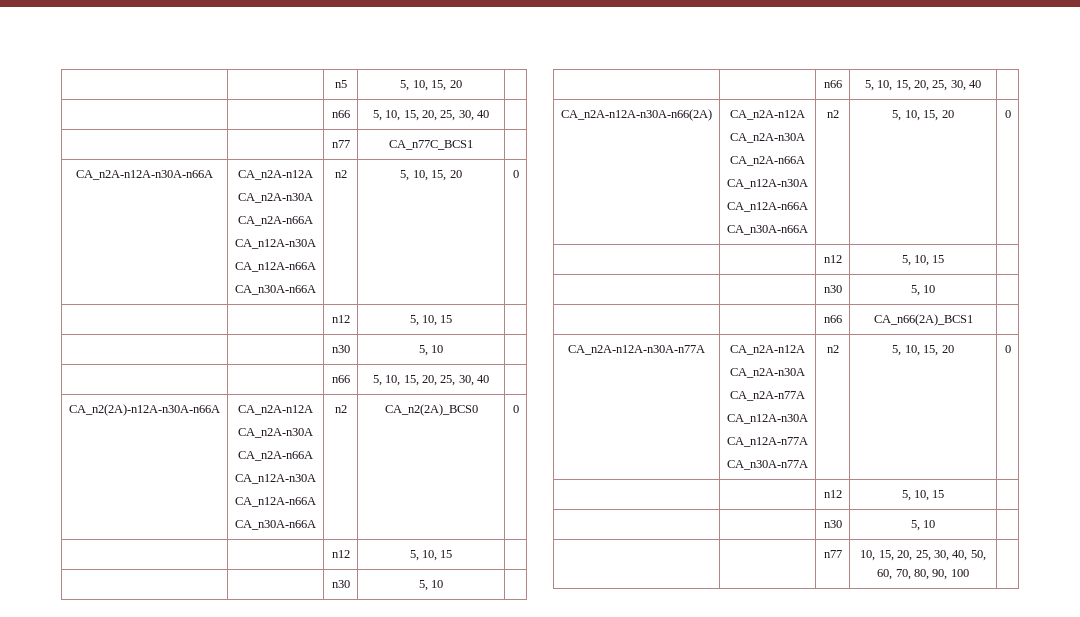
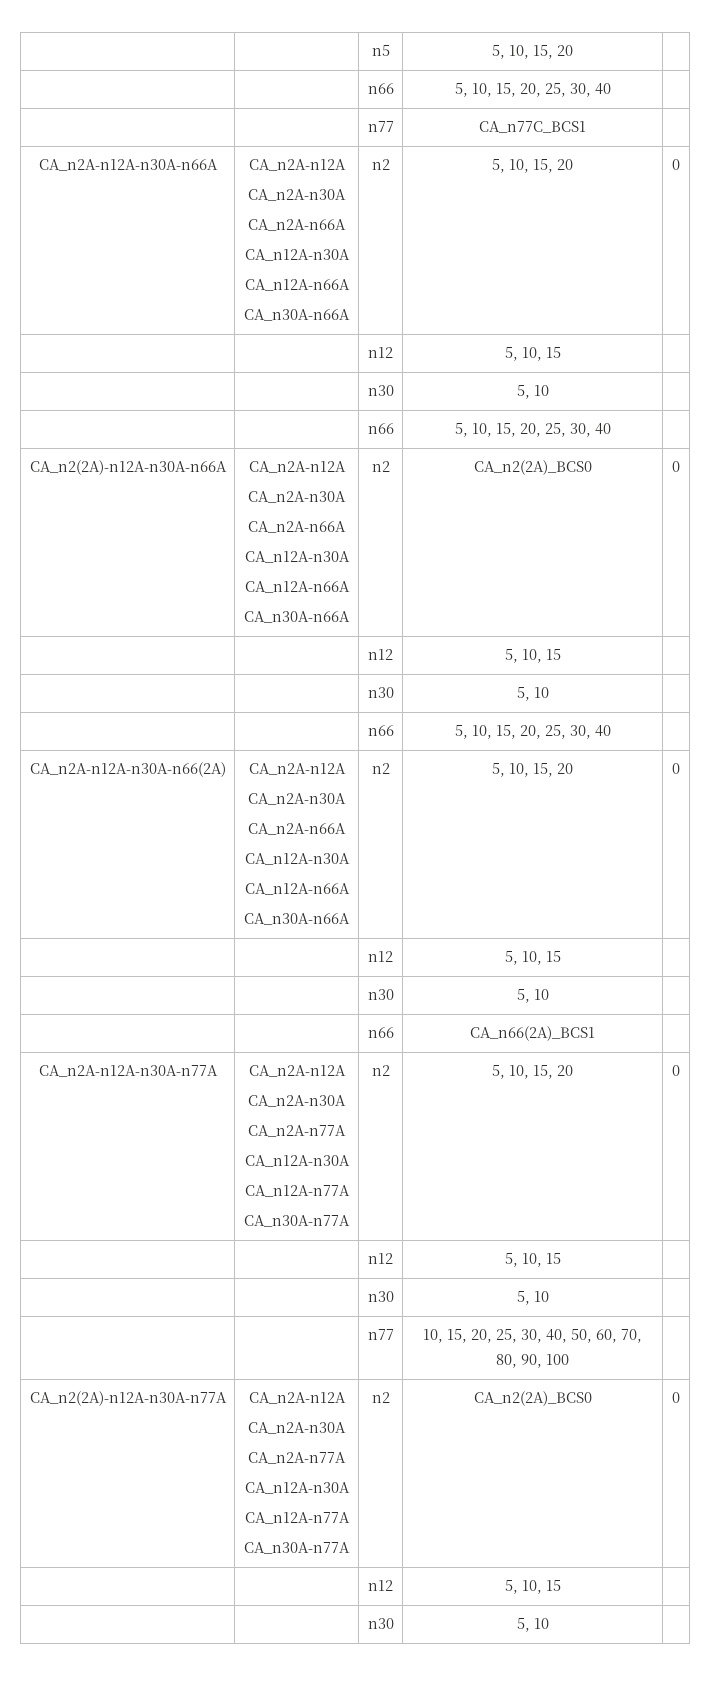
(969, 573) none -> [29,1391,227,1406] [248,1392,346,1404] [248,1422,346,1434] [248,1452,346,1464] [244,1482,350,1494] [244,1512,350,1524] [244,1542,350,1554] [371,1392,390,1403] [473,1391,592,1406] [672,1392,680,1403] [368,1580,393,1591] [504,1580,561,1594] [367,1618,394,1629] [516,1618,549,1632] // CA_n2(2A)-n12A-n30A-n77A | CA_n2A-n12A // CA_n2A-n30A // CA_n2A-n77A // CA_n12A-n30A // CA_n12A-n77A // CA_n30A-n77A | n2 | CA_n2(2A)_BCS0 | 0 // | | n12 | 5, 10, 15 | // | | n30 | 5, 10 |

